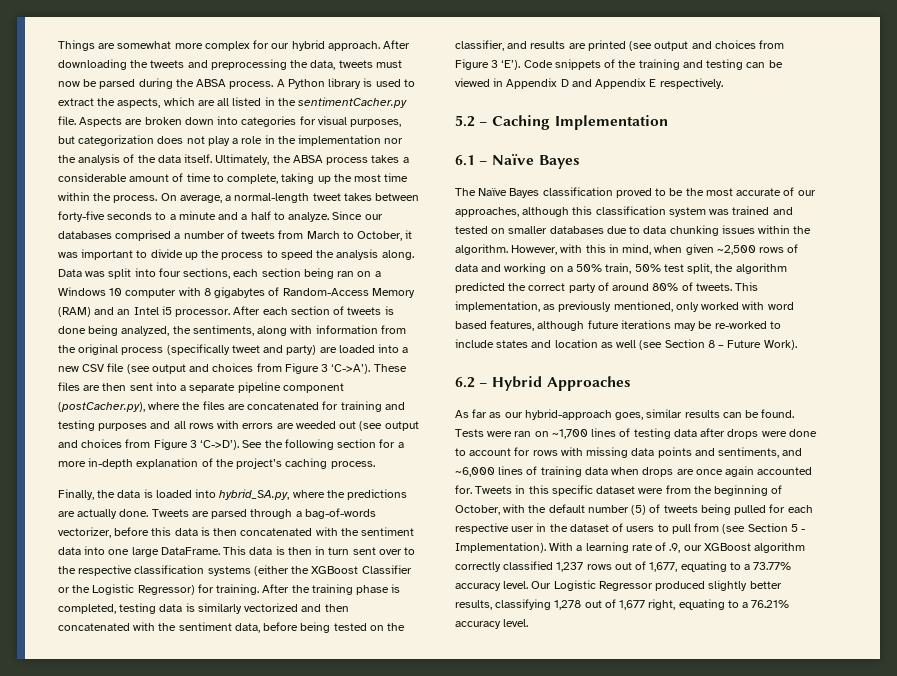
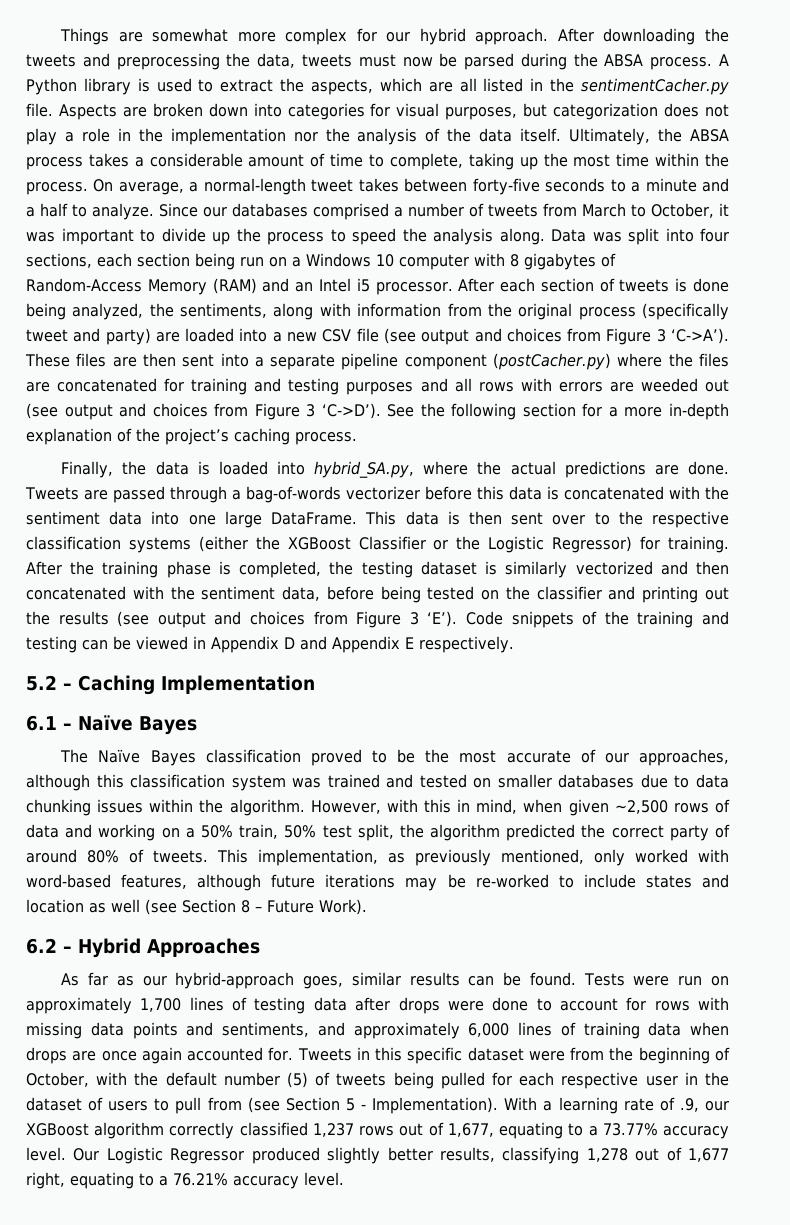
[337,271,355,277] ran -> [240,257,264,267] run
[58,402,145,412] (postCacher.py), -> [493,353,612,370] (postCacher.py)
(345, 494) none -> [510,461,556,475] actual
[77,509,118,519] actually -> (679, 470) none
[211,509,248,519] parsed -> [112,486,165,503] passed
[58,527,111,538] vectorizer, -> [345,486,420,500] vectorizer
[213,528,238,536] then -> (559, 493) none
[315,546,350,555] in turn -> (502, 518) none
[119,603,183,614] testing data -> [329,561,477,578] the testing dataset
[455,40,626,51] classifier, and results are printed -> [536,586,729,603] [26,611,109,625] classifier and printing out the results
[767,302,794,310] [455,321,487,329] word based -> [26,874,111,888] word-based
[514,429,588,439] ran on ~1,700 -> [678,976,729,986] [26,997,182,1014] run on approximately 1,700
[455,467,495,477] ~6,000 -> [353,1022,510,1039] approximately 6,000

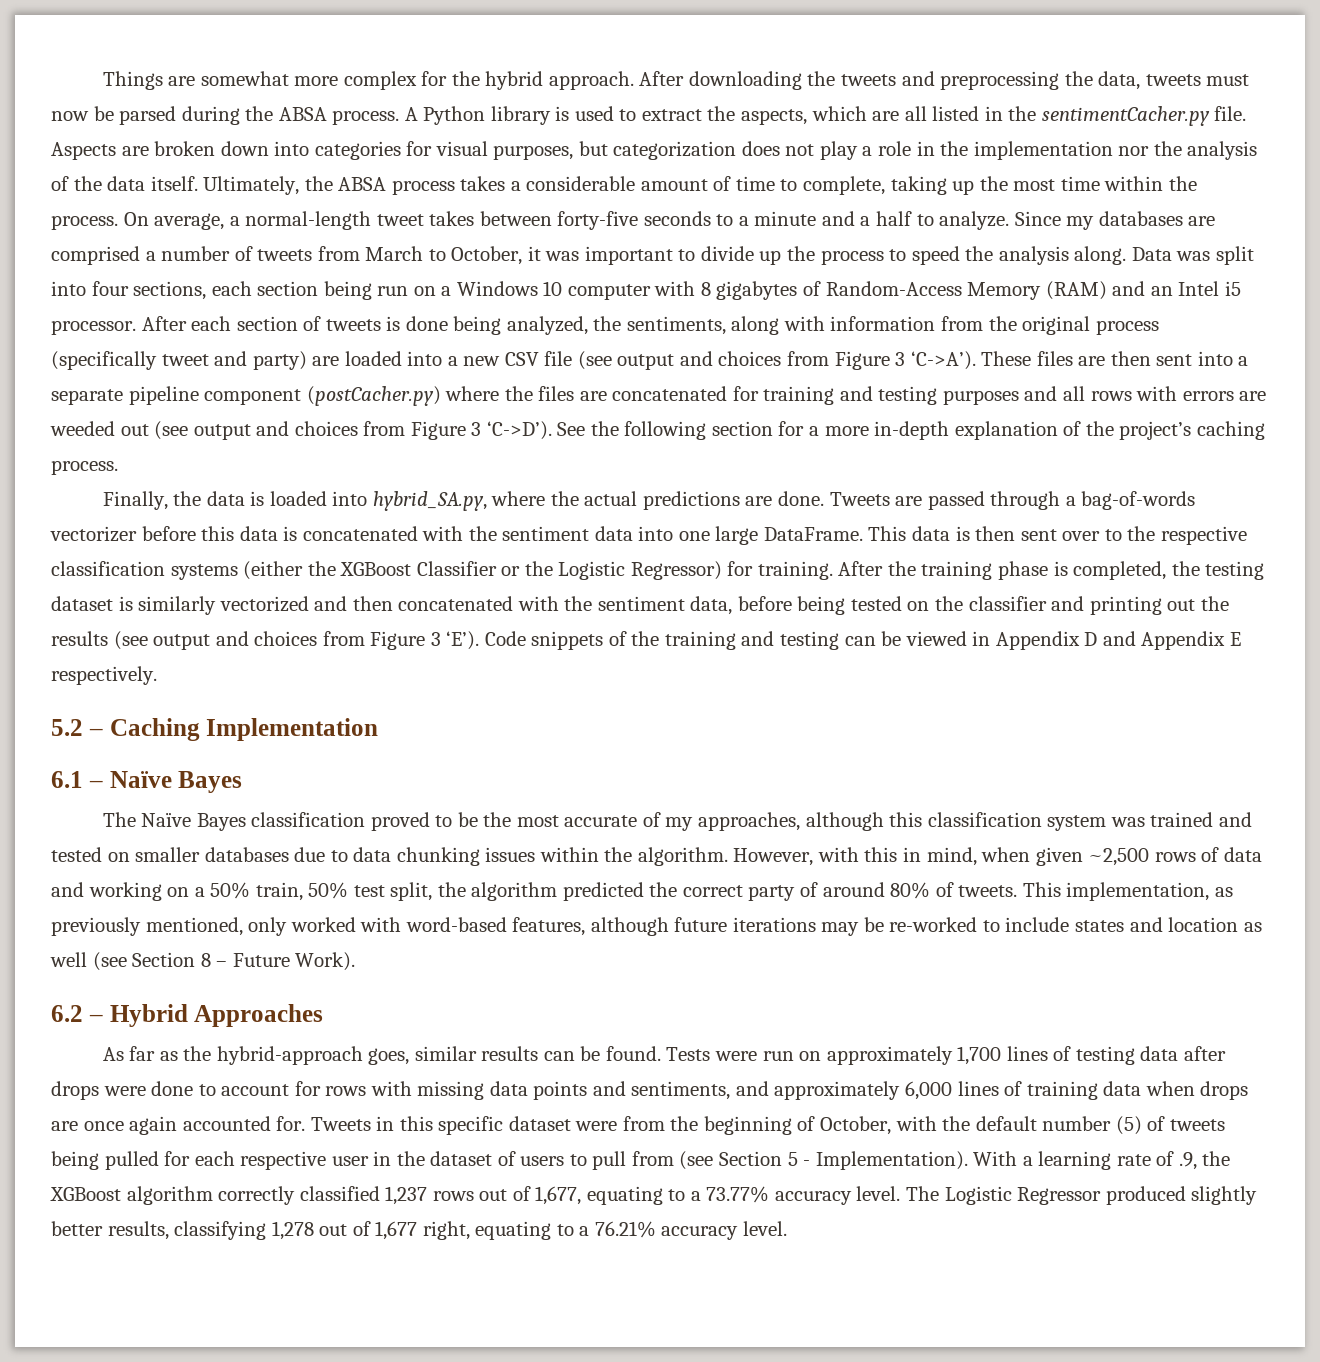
[386,32,411,42] our -> [451,71,480,86] the
[203,203,308,217] our databases -> [1066,211,1216,230] my databases are
[604,753,629,763] our -> [665,817,694,831] my
[142,976,167,986] our -> [183,1046,212,1061] the
[705,1101,730,1111] our -> [1202,1151,1231,1166] the
[73,1148,100,1161] Our -> [906,1186,940,1201] The

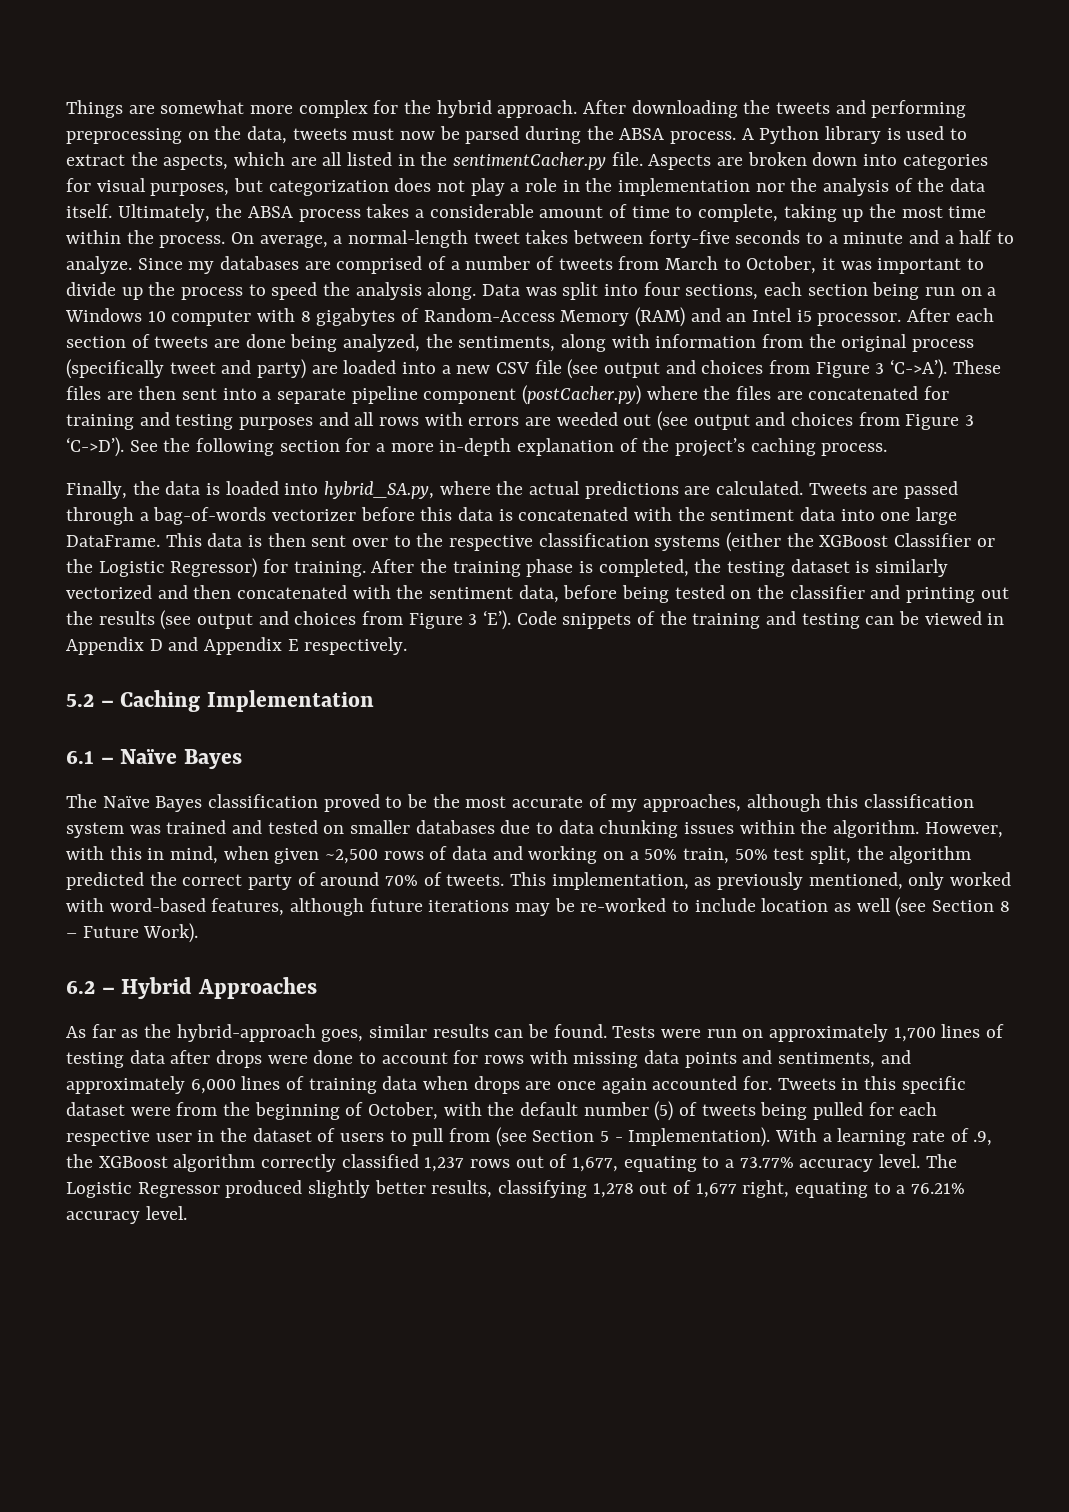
[940,71,1060,90] preprocessing -> [871,100,967,118] [66,128,209,144] performing preprocessing on
(140, 255) none -> [428,256,447,270] of
[386,316,401,331] is -> [214,339,241,348] are
[777,491,824,506] done. -> [716,481,804,495] calculated.
[890,882,931,899] 80% -> [385,875,419,886] 70%
[1075,917,1163,932] states and -> (756, 905) none

